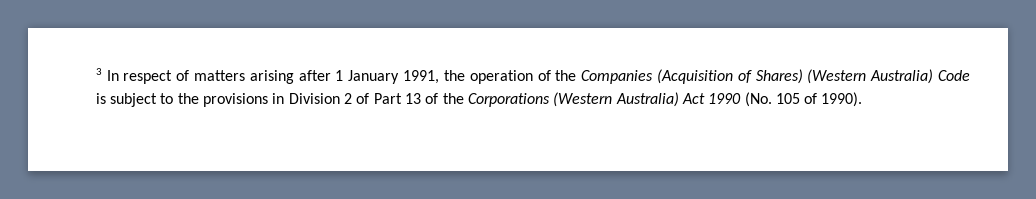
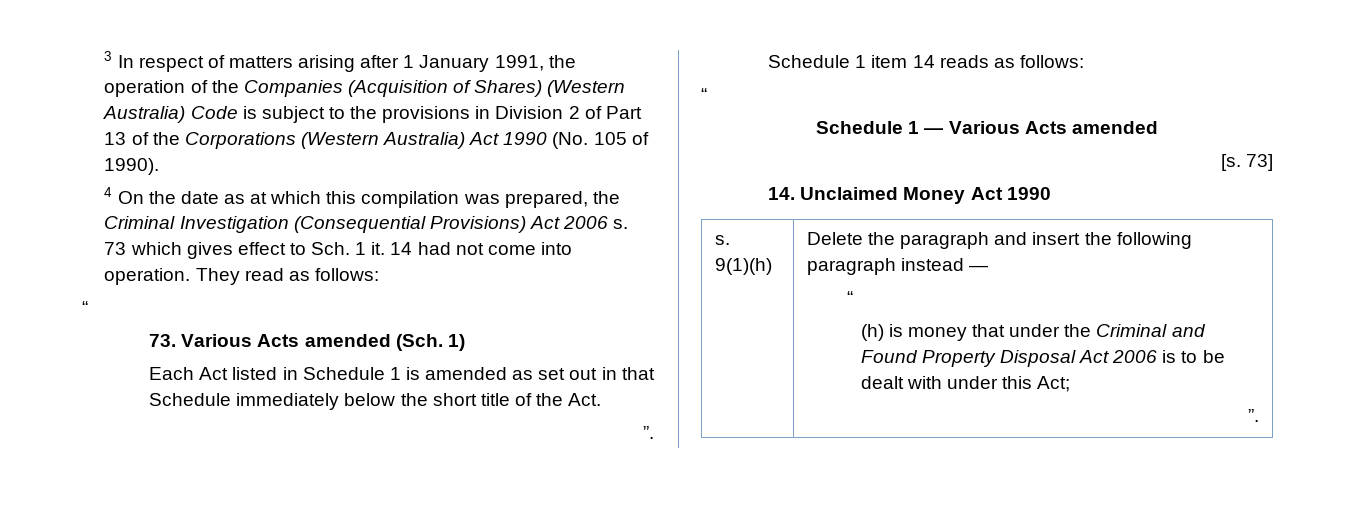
(863, 99) none -> [104,187,620,208] [104,216,629,233] [104,242,572,259] [104,268,379,285] [82,301,88,314] [149,334,465,351] [149,367,655,380] [149,393,602,410] [643,426,654,439] [768,55,1084,68] [701,88,707,101] [816,121,1158,134] [1220,154,1273,171] [768,187,1051,204] [714,235,730,245] [714,258,772,275] [806,232,1192,249] [806,258,989,275] [847,291,854,304] [860,324,1206,341] [860,350,1225,367] [860,376,1071,392] [1248,409,1260,422] // 4 On the date as at which this compilation was prepared, the Criminal Investigation (Consequential Provisions) Act 2006 s. 73 which gives effect to Sch. 1 it. 14 had not come into operation. They read as follows: // “ // 73. Various Acts amended (Sch. 1) // Each Act listed in Schedule 1 is amended as set out in that Schedule immediately below the short title of the Act. // ”. // Schedule 1 item 14 reads as follows: // “ // Schedule 1 — Various Acts amended // [s. 73] // 14. Unclaimed Money Act 1990 // s. 9(1)(h) | Delete the paragraph and insert the following paragraph instead — // “ // (h) is money that under the Criminal and Found Property Disposal Act 2006 is to be dealt with under this Act; // ”.

